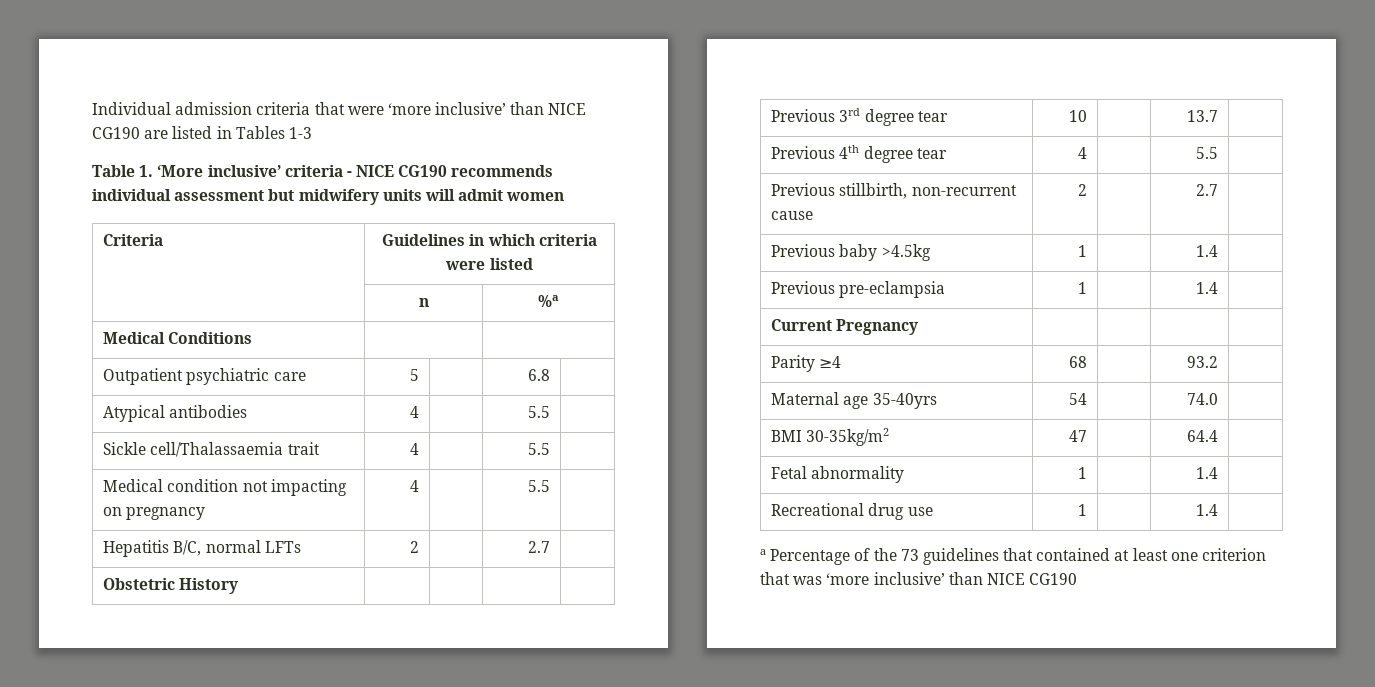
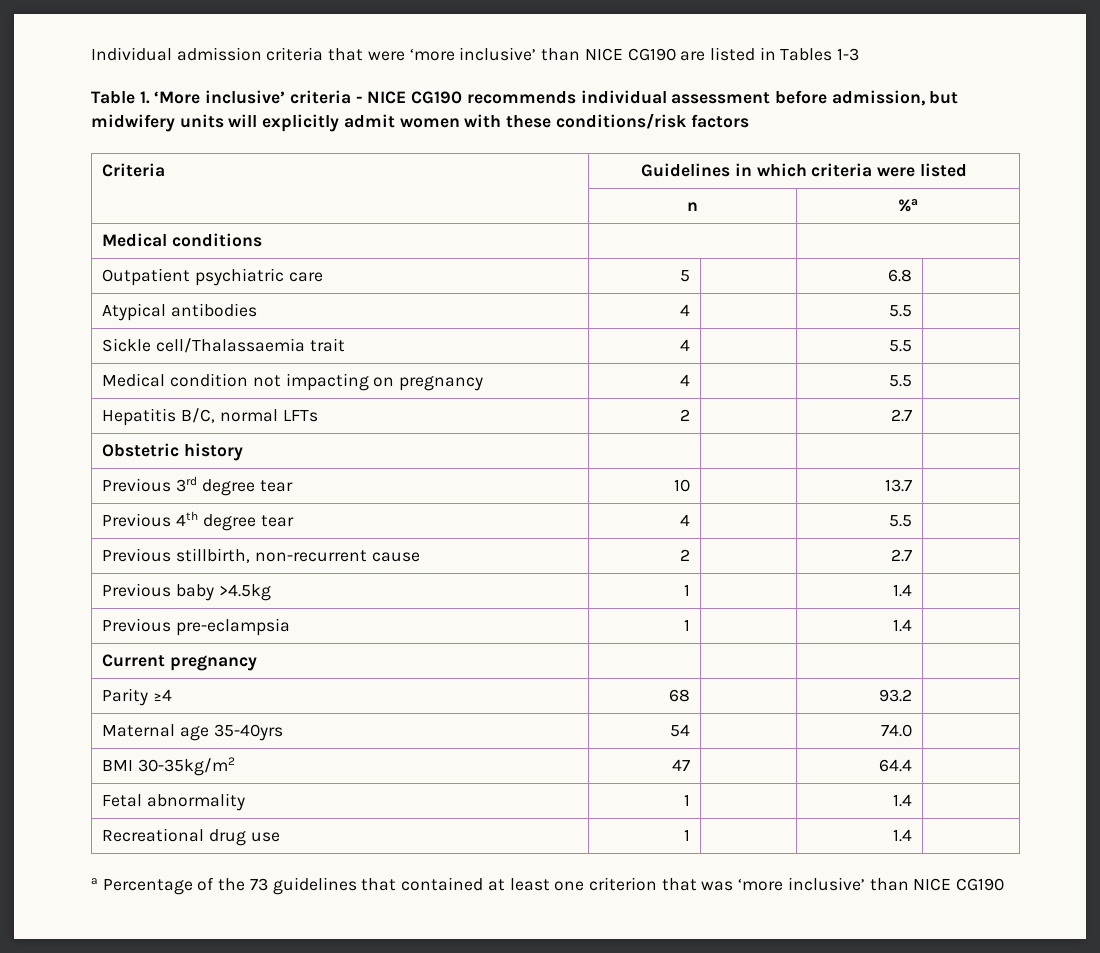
(265, 195) none -> [774,90,925,106] before admission,
(455, 195) none -> [262,114,340,132] explicitly
(565, 196) none -> [464,113,749,129] with these conditions/risk factors
[168,332,253,344] Conditions -> [172,233,263,247] conditions
[179,578,239,594] History -> [184,443,244,461] history
[836,319,919,335] Pregnancy -> [170,655,258,671] pregnancy

